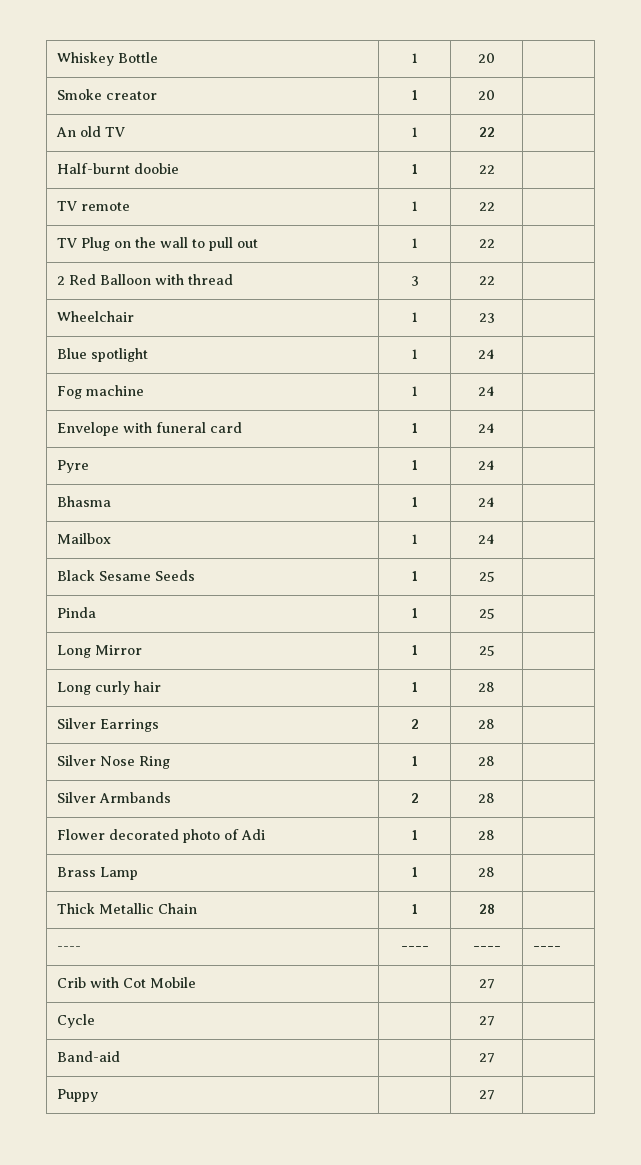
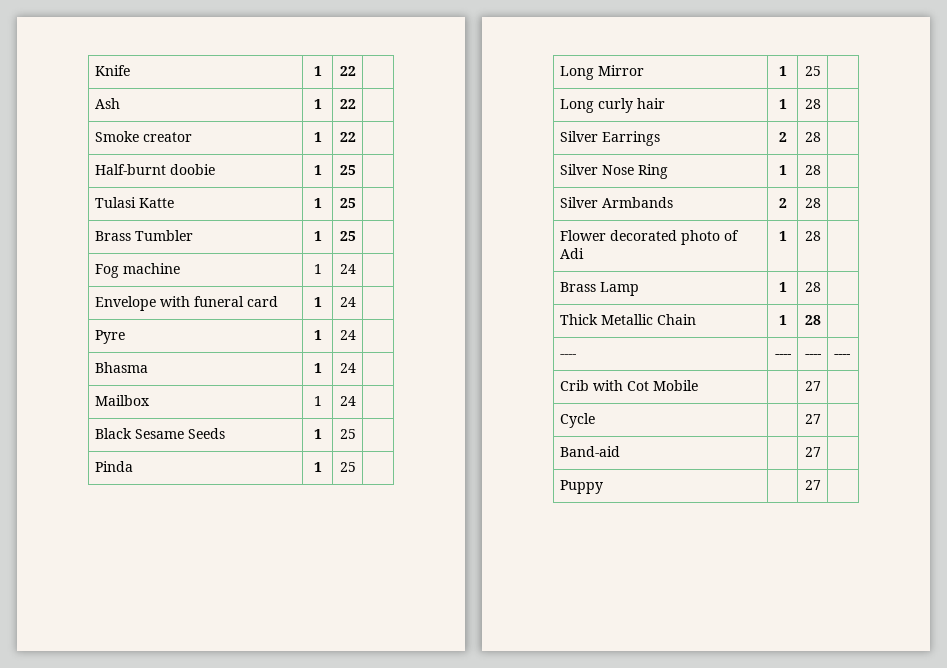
[56,52,158,66] [411,53,418,63] [478,53,495,63] Whiskey Bottle | 1 | 20 -> [94,65,130,76] [313,66,322,76] [339,66,356,76] [94,98,120,109] [313,99,322,109] [339,99,356,109] Knife | 1 | 22 | // Ash | 1 | 22
[478,90,495,100] [55,126,125,137] [411,127,418,137] | 20 | // An old TV | 1 -> (322, 137) none
[478,165,495,174] [56,201,130,211] [411,201,418,211] [478,202,495,211] [56,237,258,251] [411,238,418,248] [478,239,495,248] [56,274,233,285] [410,276,419,286] [478,276,495,285] [56,311,134,322] [411,312,418,322] [478,313,495,323] [56,348,148,362] [411,349,418,359] [478,349,495,359] 22 | // TV remote | 1 | 22 | // TV Plug on the wall to pull out | 1 | 22 | // 2 Red Balloon with thread | 3 | 22 | // Wheelchair | 1 | 23 | // Blue spotlight | 1 | 24 -> [339,165,356,175] [94,197,174,208] [313,198,322,208] [339,198,356,208] [94,230,193,241] [313,231,322,241] [339,231,356,241] 25 | // Tulasi Katte | 1 | 25 | // Brass Tumbler | 1 | 25

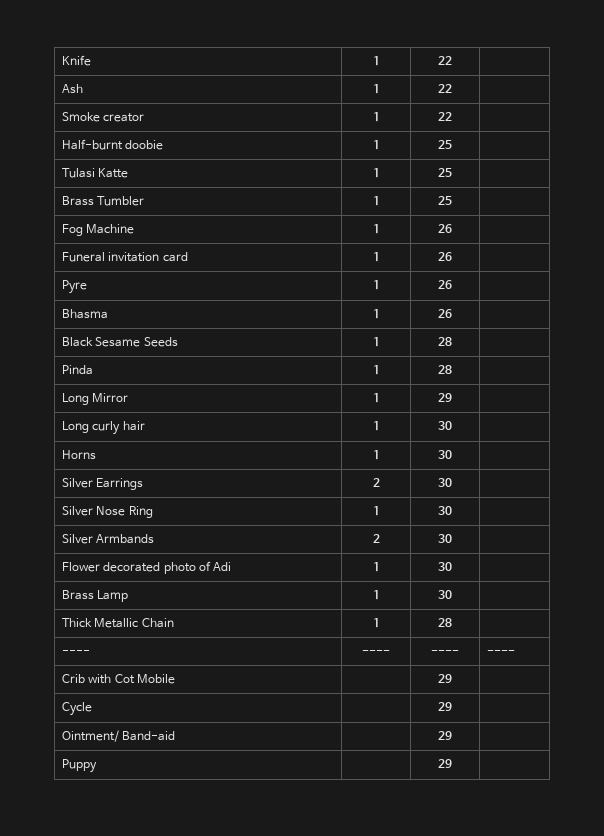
[122,263,180,274] [313,264,322,274] [339,264,356,274] [94,296,244,311] machine | 1 | 24 | // Envelope with funeral -> [86,224,135,234] [372,224,380,234] [438,224,452,233] [62,252,160,262] Machine | 1 | 26 | // Funeral invitation
[339,297,356,307] 24 -> [438,252,452,261] 26
[339,330,356,340] 24 -> [438,280,452,289] 26
[339,363,356,373] [94,395,150,406] [313,396,322,406] [339,396,356,406] 24 | // Mailbox | 1 | 24 -> [438,309,452,318] 26
[339,429,356,439] 25 -> [438,337,452,346] 28
[339,462,356,472] 25 -> [438,365,452,374] 28
[804,66,821,76] 25 -> [438,393,452,402] 29
[804,99,821,109] 28 -> [438,421,452,430] [62,450,97,460] [372,450,380,460] [438,450,452,459] 30 | // Horns | 1 | 30
[804,132,821,142] 28 -> [438,478,452,487] 30
[804,165,821,175] 28 -> [438,506,452,515] 30
[804,198,821,208] 28 -> [438,534,452,543] 30
[804,231,821,241] 28 -> [438,562,452,571] 30
[804,282,821,292] 28 -> [438,590,452,599] 30
[804,381,821,391] 27 -> [438,674,452,683] 29
[804,414,821,424] 27 | // -> [438,702,452,711] [62,730,120,742] 29 | // Ointment/
[804,447,821,457] 27 -> [438,731,452,740] 29
[804,480,821,490] 27 -> [438,759,452,768] 29

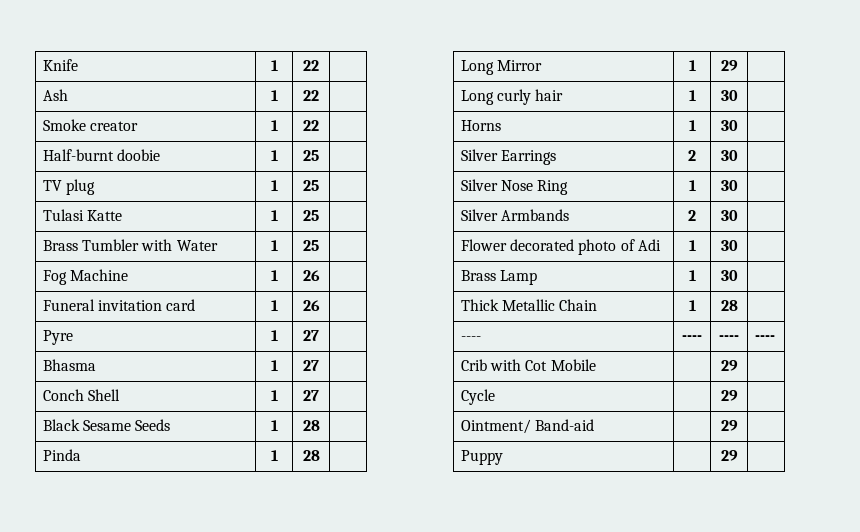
(452, 144) none -> [42,179,96,195] [270,180,278,191] [303,180,319,191] // TV plug | 1 | 25 |
(145, 201) none -> [141,239,218,251] with Water
[438,280,452,289] 26 -> [303,330,319,341] 27
[438,309,452,318] 26 -> [303,360,319,371] [42,389,121,401] [270,390,278,401] [303,390,319,401] 27 | // Conch Shell | 1 | 27

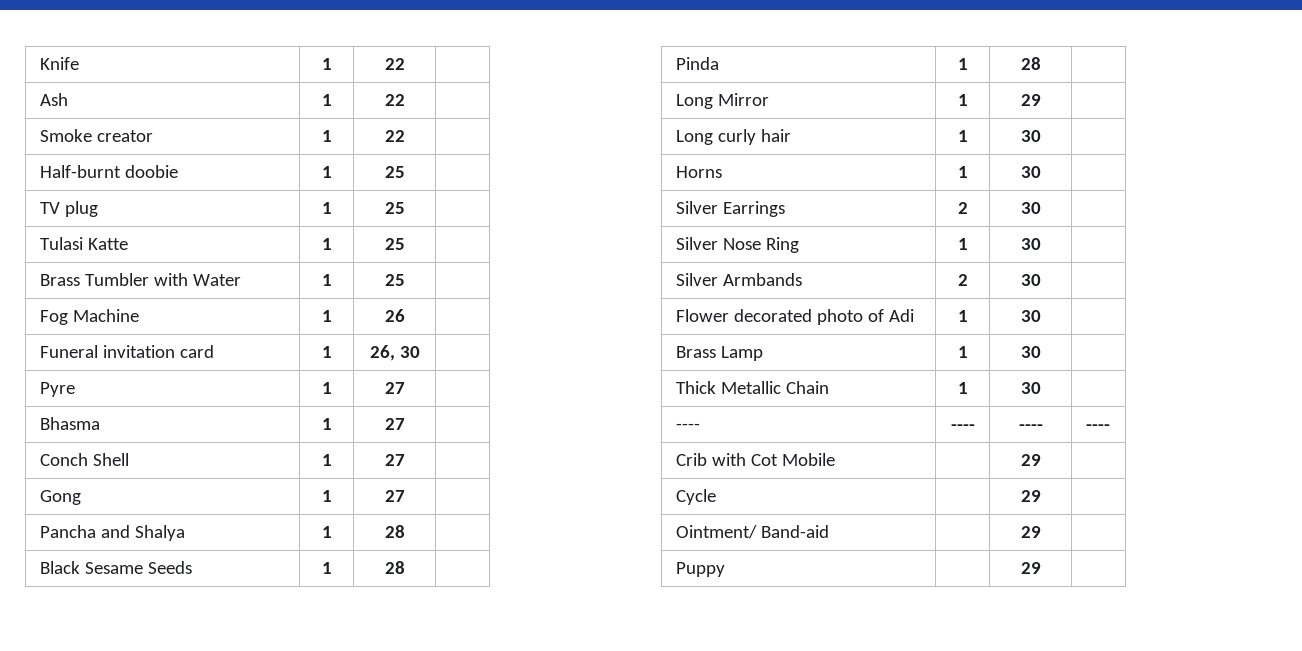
[302,300,320,311] 26 -> [369,345,420,361] 26, 30
(319, 395) none -> [39,490,81,505] [321,490,332,502] [384,490,405,502] [39,525,185,541] [321,526,332,538] [384,525,405,538] // Gong | 1 | 27 | // Pancha and Shalya | 1 | 28 |
[720,300,738,311] 28 -> [1020,382,1041,394] 30

